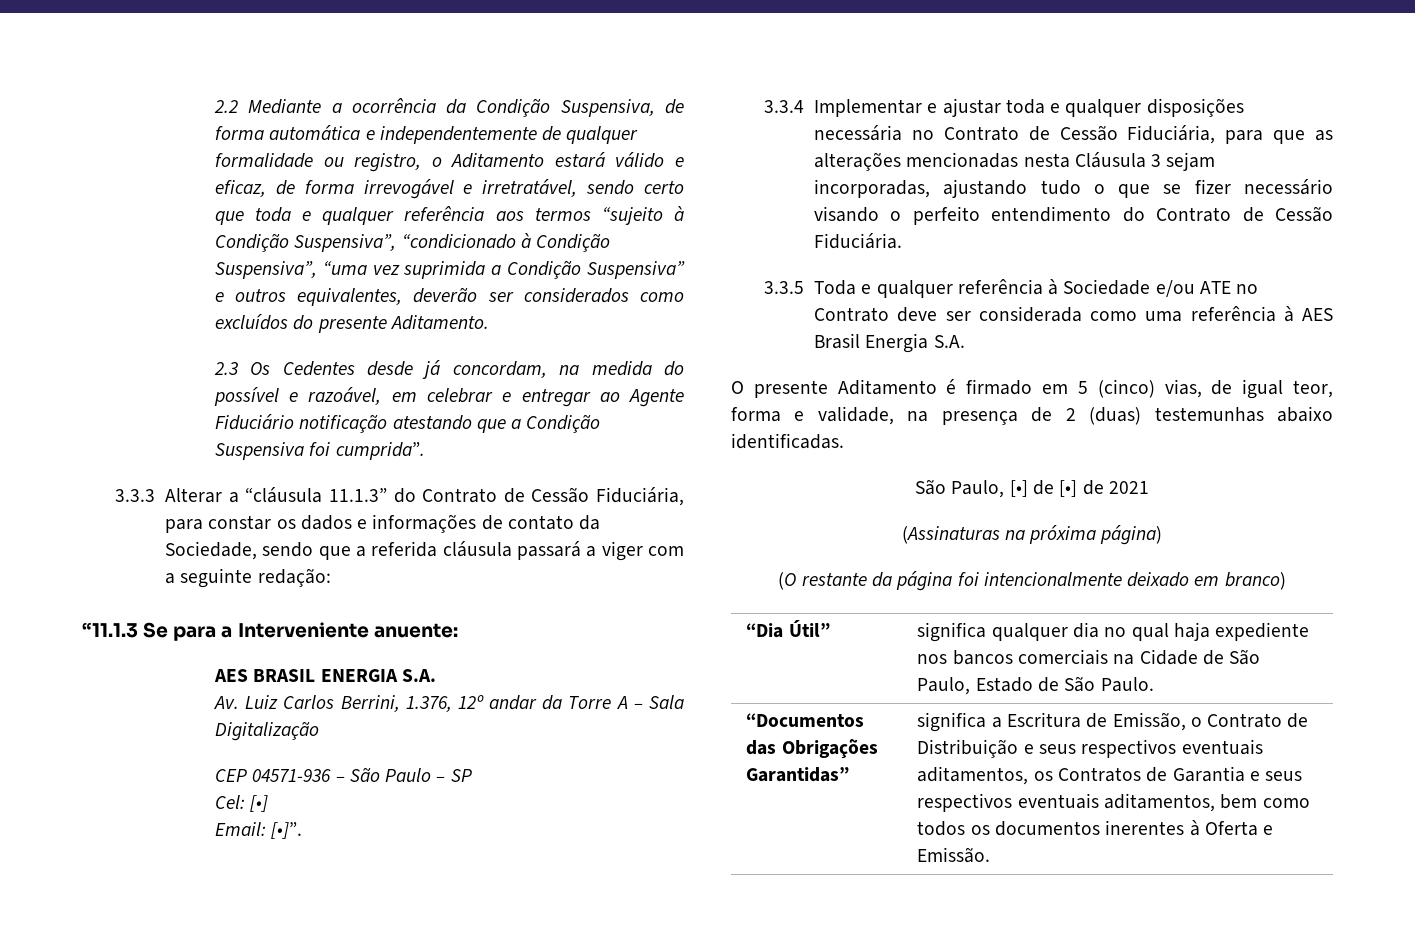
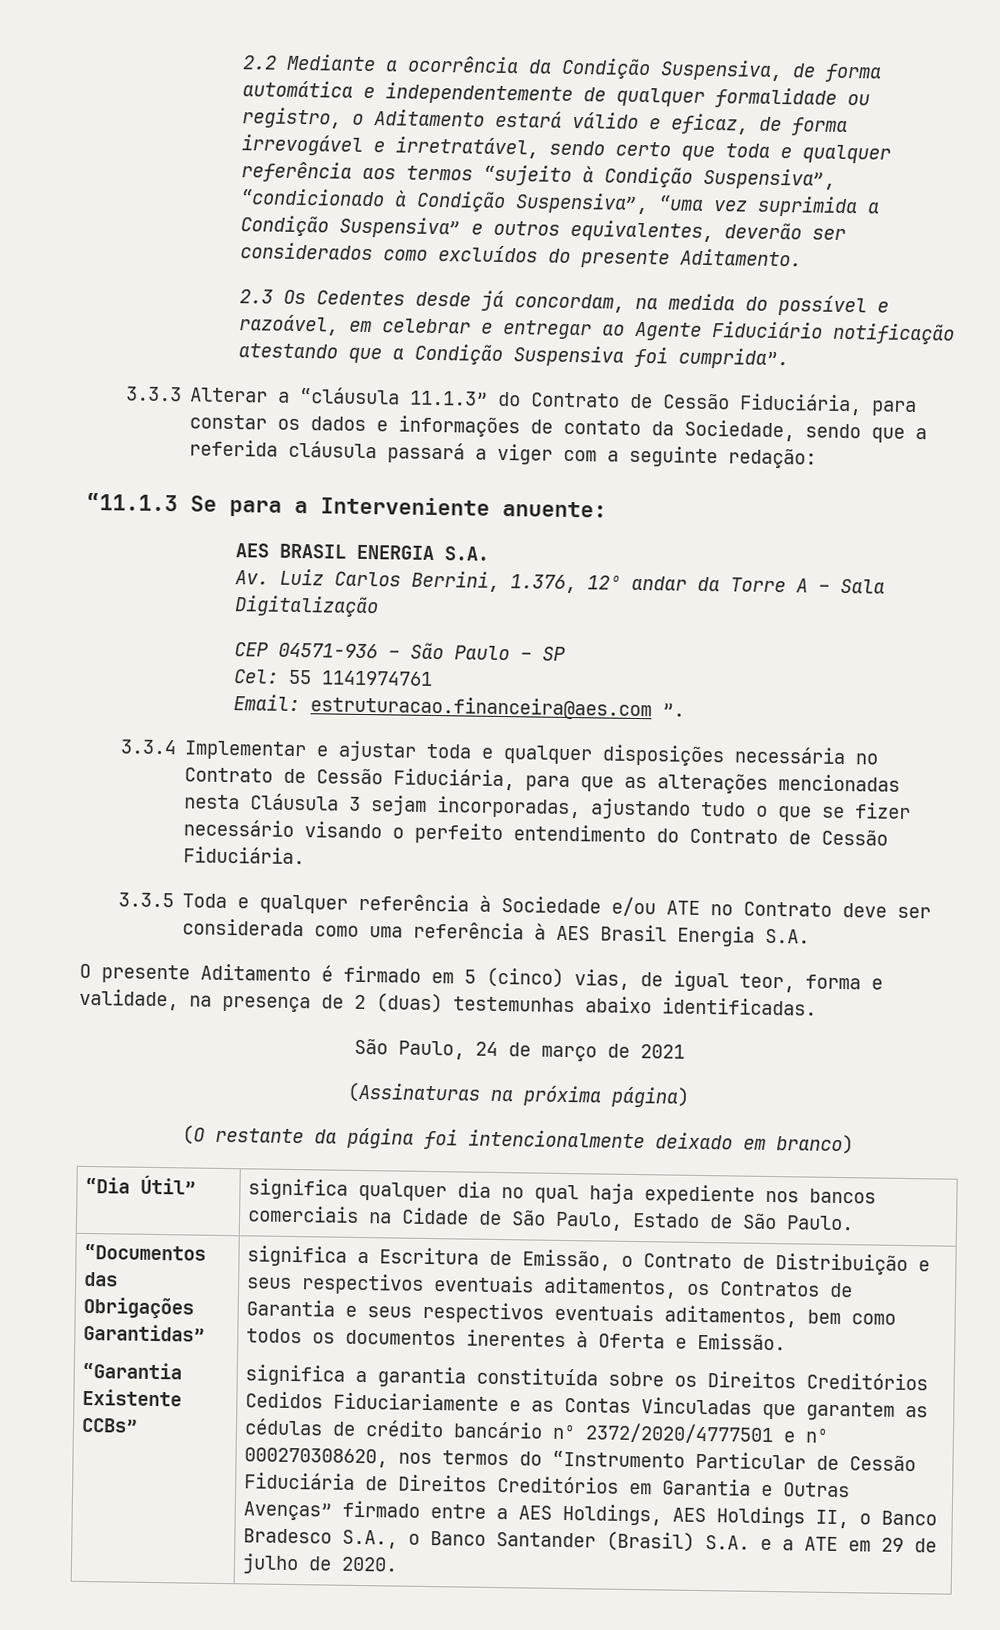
[250,795,269,812] [•] -> [288,669,434,687] 55 1141974761
[271,822,303,839] [•]”. -> [310,695,686,721] estruturacao.financeira@aes.com ”.
[1009,480,1078,497] [•] de [•] -> [474,1041,597,1062] 24 de março
(850, 774) none -> [82,1361,183,1380] [82,1388,183,1407] [81,1417,139,1433] // “Garantia Existente CCBs”
(991, 855) none -> [245,1364,929,1391] [245,1391,929,1421] [244,1418,830,1445] [244,1447,917,1472] [244,1472,851,1498] [243,1500,938,1529] [243,1528,938,1553] [242,1553,399,1575] // significa a garantia constituída sobre os Direitos Creditórios Cedidos Fiduciariamente e as Contas Vinculadas que garantem as cédulas de crédito bancário nº 2372/2020/4777501 e nº 000270308620, nos termos do “Instrumento Particular de Cessão Fiduciária de Direitos Creditórios em Garantia e Outras Avenças” firmado entre a AES Holdings, AES Holdings II, o Banco Bradesco S.A., o Banco Santander (Brasil) S.A. e a ATE em 29 de julho de 2020.

